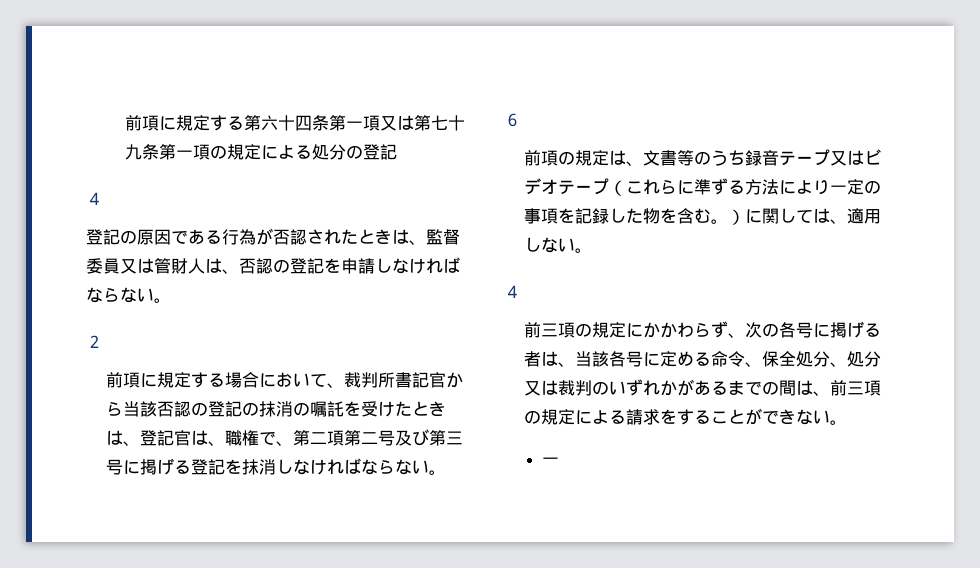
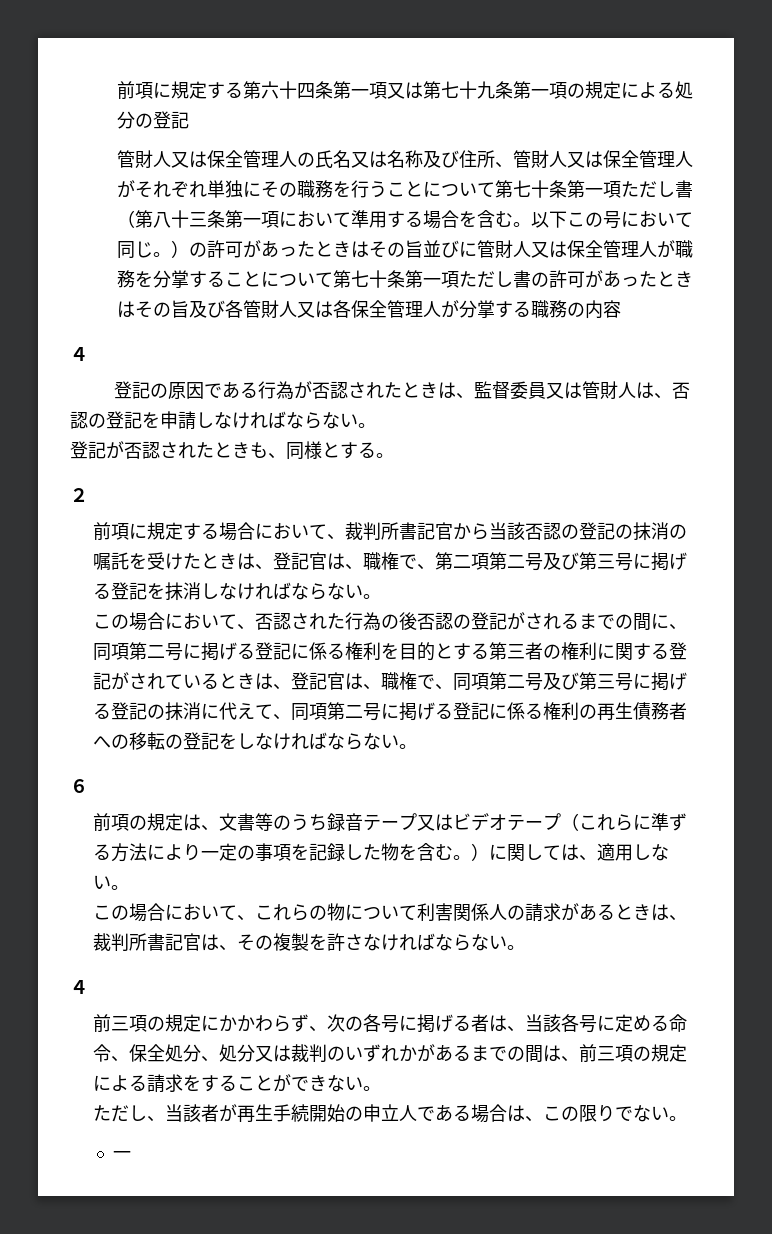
(398, 152) none -> [116,150,693,168] [116,180,693,198] [116,210,693,229] [116,240,693,259] [116,270,693,288] [116,300,621,319] // 管財人又は保全管理人の氏名又は名称及び住所、管財人又は保全管理人がそれぞれ単独にその職務を行うことについて第七十条第一項ただし書（第八十三条第一項において準用する場合を含む。以下この号において同じ。）の許可があったときはその旨並びに管財人又は保全管理人が職務を分掌することについて第七十条第一項ただし書の許可があったときはその旨及び各管財人又は各保全管理人が分掌する職務の内容
(171, 300) none -> [70,441,394,460] // 登記が否認されたときも、同様とする。
(446, 472) none -> [93,612,688,631] [93,642,688,661] [93,672,688,691] [93,702,688,721] [93,732,418,750] // この場合において、否認された行為の後否認の登記がされるまでの間に、同項第二号に掲げる登記に係る権利を目的とする第三者の権利に関する登記がされているときは、登記官は、職権で、同項第二号及び第三号に掲げる登記の抹消に代えて、同項第二号に掲げる登記に係る権利の再生債務者への移転の登記をしなければならない。
(592, 250) none -> [93,903,688,922] [93,933,526,951] // この場合において、これらの物について利害関係人の請求があるときは、裁判所書記官は、その複製を許さなければならない。
(847, 422) none -> [93,1104,688,1123] // ただし、当該者が再生手続開始の申立人である場合は、この限りでない。

